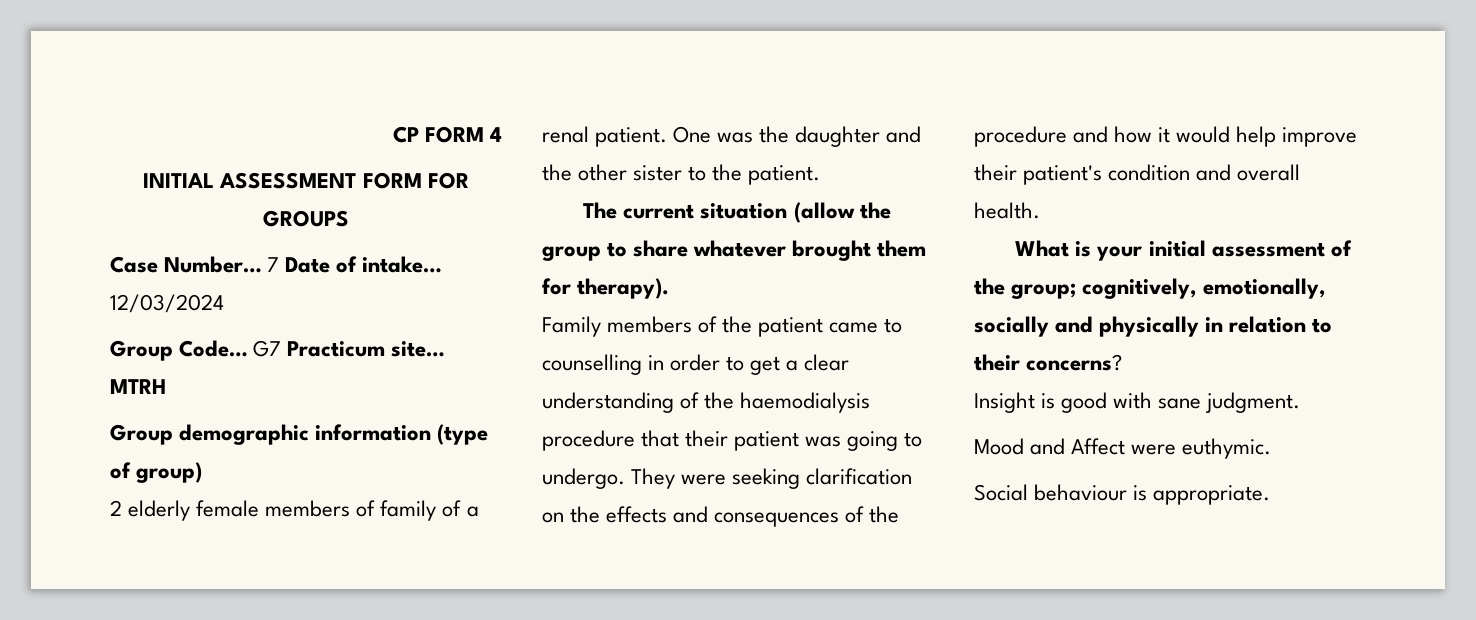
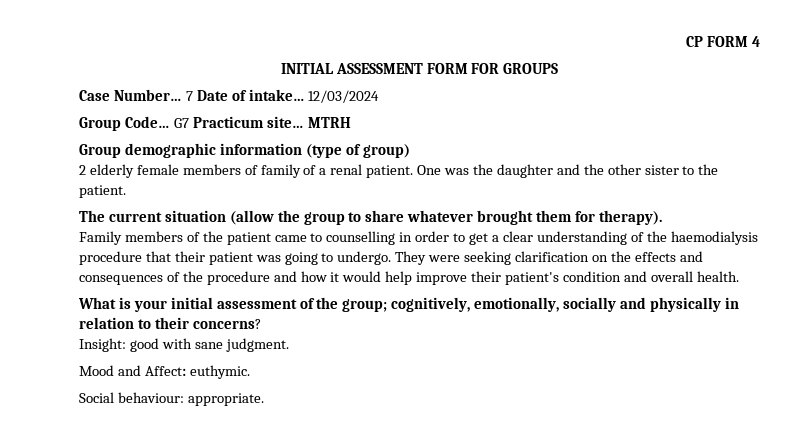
[974,392,1056,413] Insight is -> [79,338,126,352] Insight:
[1071,438,1177,455] Affect were -> [144,366,186,376] Affect:
[1034,484,1148,501] behaviour is -> [117,392,184,403] behaviour:

